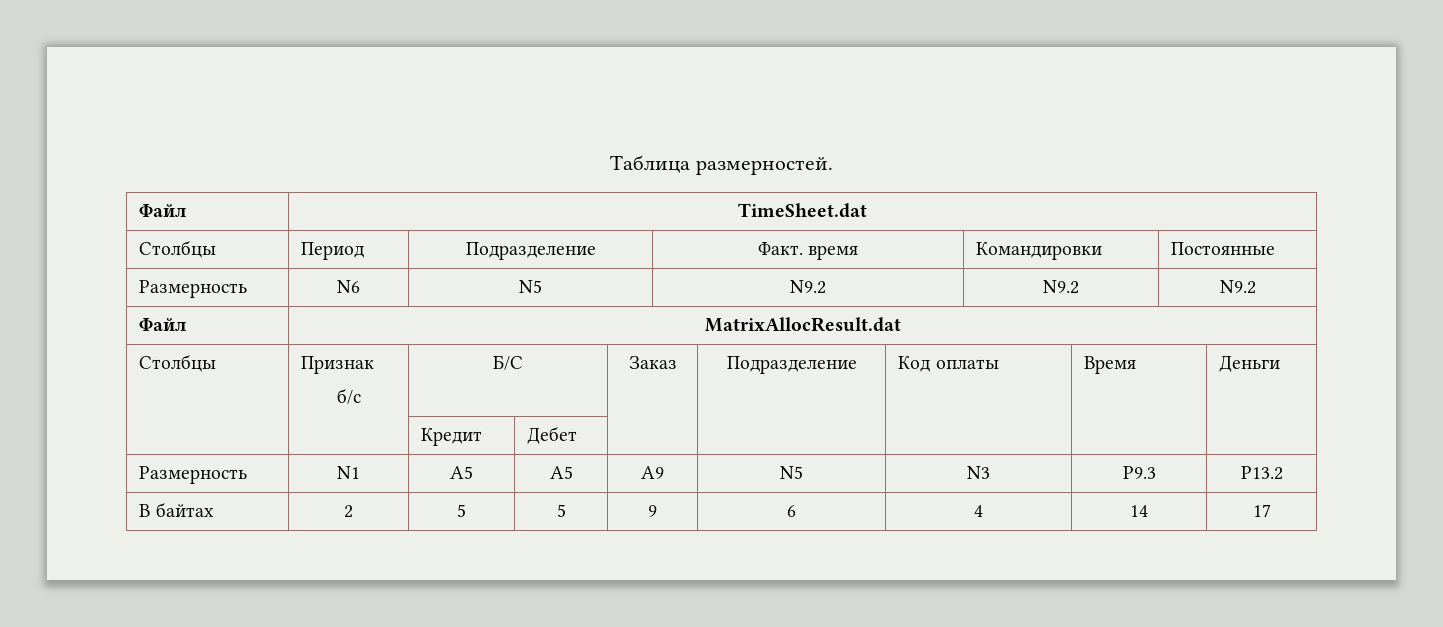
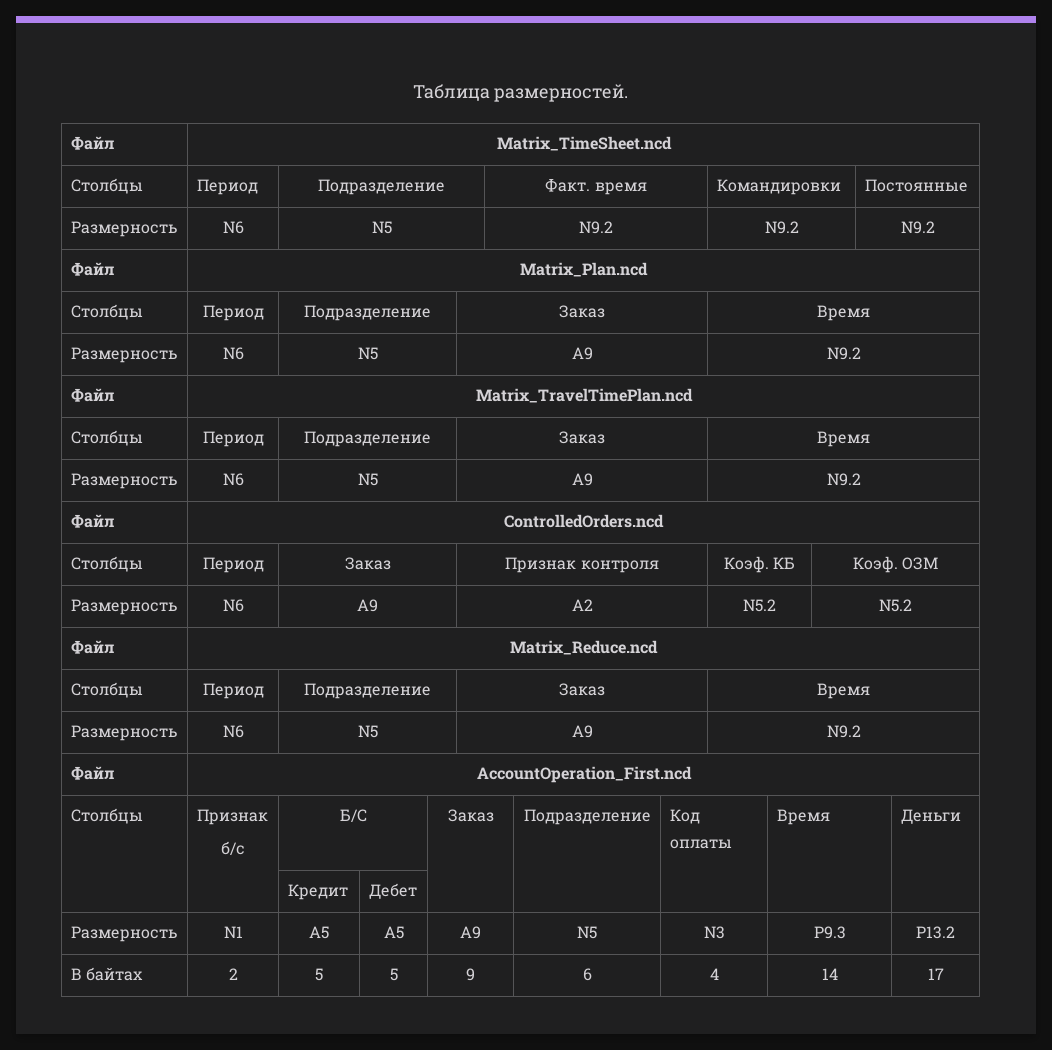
[737,203,867,218] TimeSheet.dat -> [496,136,672,151] Matrix_TimeSheet.ncd
[704,317,901,332] MatrixAllocResult.dat -> [520,262,648,277] [70,304,143,320] [202,305,264,321] [304,305,431,321] [559,305,605,318] [817,305,870,321] [70,347,177,363] [222,347,244,360] [357,347,378,360] [571,347,593,360] [826,347,861,360] [70,388,114,402] [475,388,693,403] [70,430,143,446] [202,431,264,447] [304,431,431,447] [559,431,605,444] [817,431,870,447] [70,473,177,489] [222,473,244,486] [357,473,378,486] [571,473,593,486] [826,473,861,486] [70,514,114,528] [504,514,664,528] [70,556,143,572] [202,557,264,573] [344,557,391,570] [505,557,659,573] [723,556,796,573] [852,556,939,573] [70,599,177,615] [222,599,244,612] [357,599,378,612] [571,599,593,611] [743,599,776,612] [879,599,912,612] [70,640,114,654] [510,640,658,655] [70,682,143,698] [202,683,264,699] [304,683,431,699] [559,683,605,696] [817,683,870,699] [70,725,177,741] [222,725,244,738] [357,725,378,738] [571,725,593,738] [826,725,861,738] [70,766,114,780] [476,766,692,783] Matrix_Plan.ncd // Столбцы | Период | Подразделение | Заказ | Время // Размерность | N6 | N5 | A9 | N9.2 // Файл | Matrix_TravelTimePlan.ncd // Столбцы | Период | Подразделение | Заказ | Время // Размерность | N6 | N5 | A9 | N9.2 // Файл | ControlledOrders.ncd // Столбцы | Период | Заказ | Признак контроля | Коэф. КБ | Коэф. ОЗМ // Размерность | N6 | A9 | A2 | N5.2 | N5.2 // Файл | Matrix_Reduce.ncd // Столбцы | Период | Подразделение | Заказ | Время // Размерность | N6 | N5 | A9 | N9.2 // Файл | AccountOperation_First.ncd

